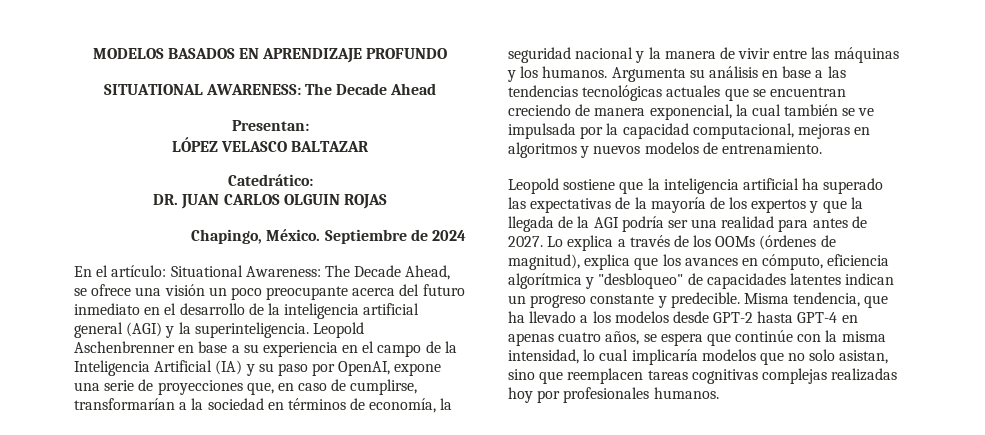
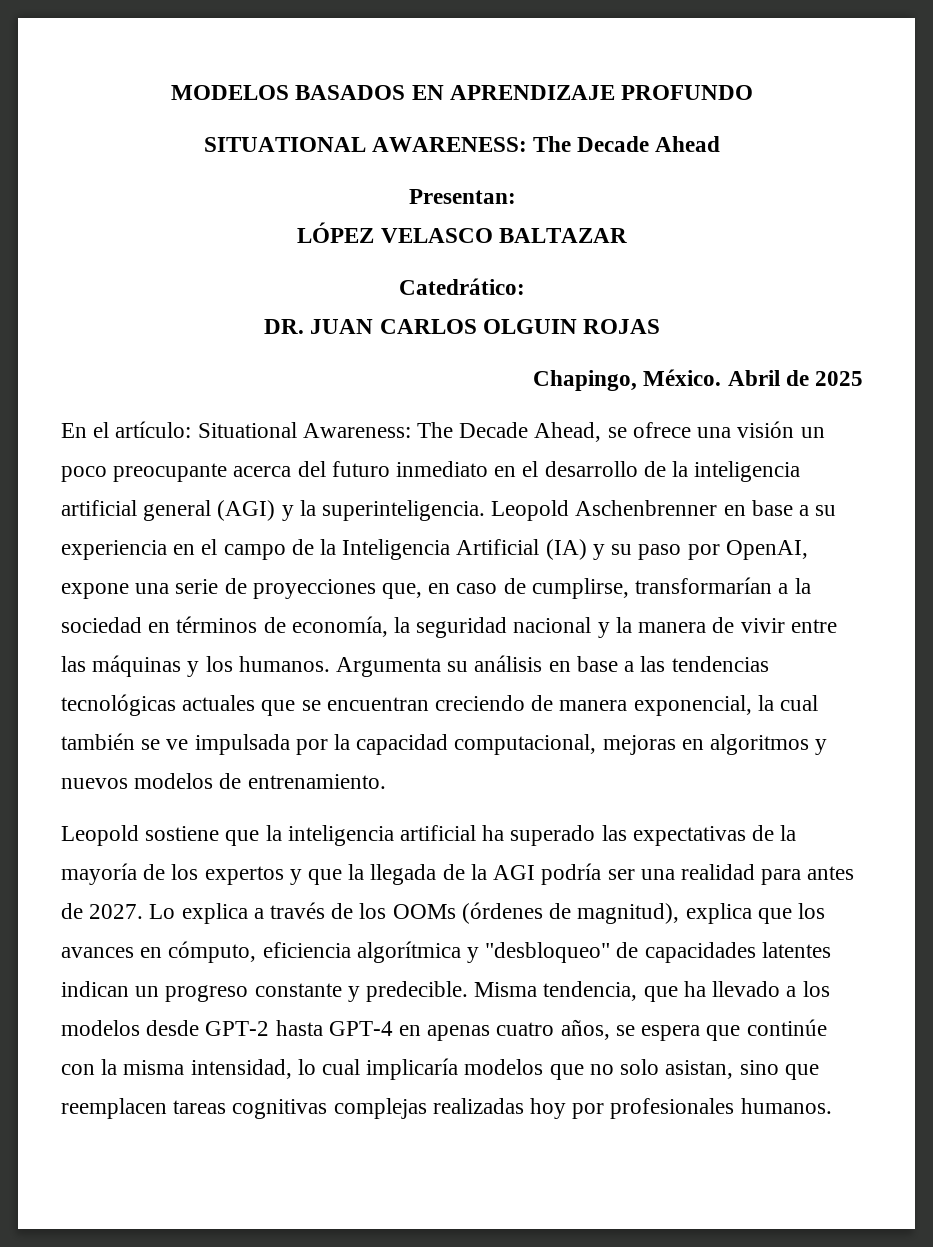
[324,229,466,244] Septiembre de 2024 -> [727,370,864,386] Abril de 2025

